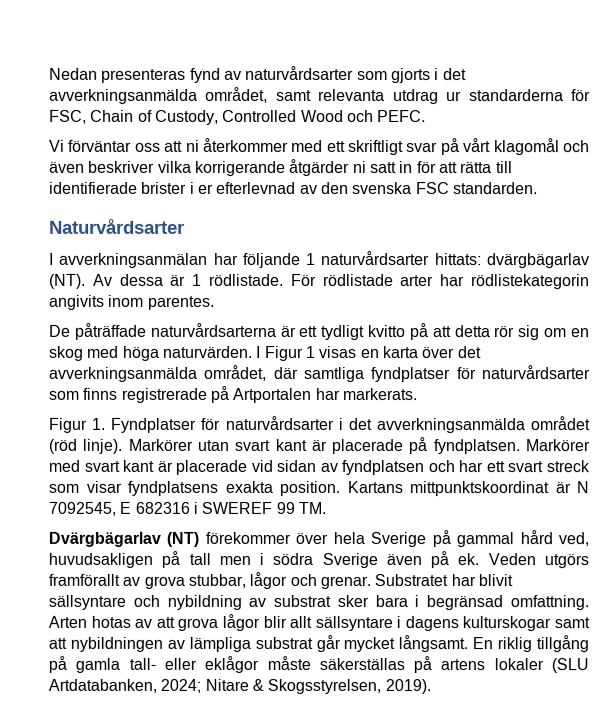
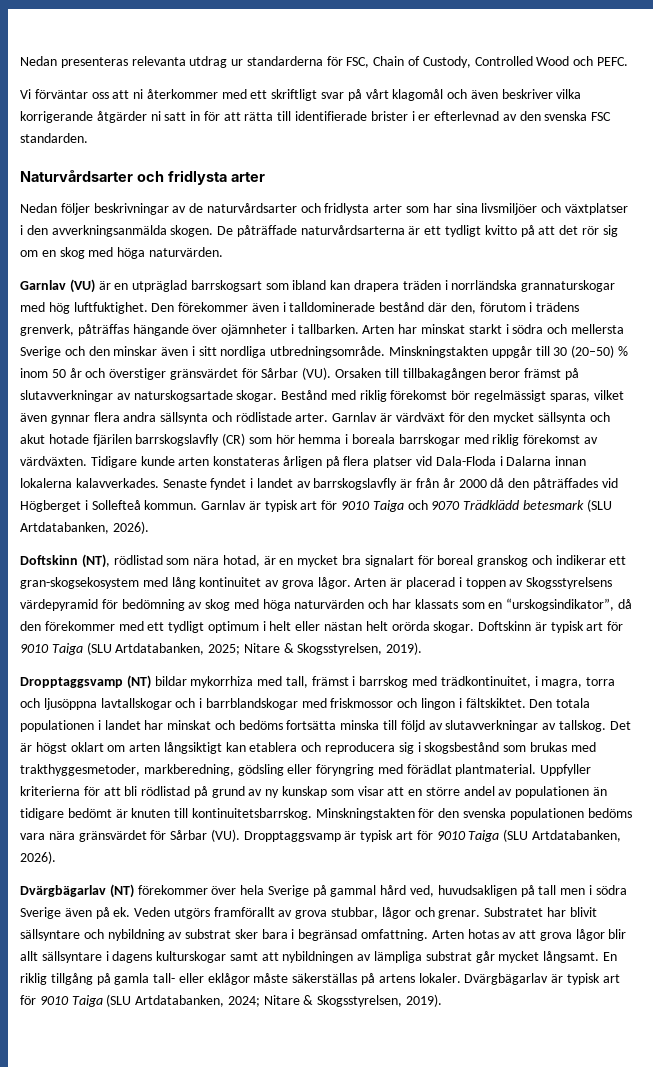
[189,65,467,84] [49,86,312,104] fynd av naturvårdsarter som gjorts i det avverkningsanmälda området, samt -> (128, 62) none
[49,251,590,269] [49,273,591,290] [49,294,215,310] // I avverkningsanmälan har följande 1 naturvårdsarter hittats: dvärgbägarlav (NT). Av dessa är 1 rödlistade. För rödlistade arter har rödlistekategorin angivits inom parentes. // -> [136,170,265,185] [20,203,628,215] [20,225,214,237] och fridlysta arter // Nedan följer beskrivningar av de naturvårdsarter och fridlysta arter som har sina livsmiljöer och växtplatser i den avverkningsanmälda skogen.
[454,325,491,338] detta -> [559,225,579,235] det
[256,345,482,361] [48,364,590,383] [48,385,417,404] [48,415,590,434] [48,437,591,455] [48,459,591,476] [48,480,589,497] [48,501,326,516] I Figur 1 visas en karta över det avverkningsanmälda området, där samtliga fyndplatser för naturvårdsarter som finns registrerade på Artportalen har markerats. // Figur 1. Fyndplatser för naturvårdsarter i det avverkningsanmälda området (röd linje). Markörer utan svart kant är placerade på fyndplatsen. Markörer med svart kant är placerade vid sidan av fyndplatsen och har ett svart streck som visar fyndplatsens exakta position. Kartans mittpunktskoordinat är N 7092545, E 682316 i SWEREF 99 TM. -> [20,279,616,293] [20,302,580,314] [20,324,624,336] [20,345,628,358] [20,367,579,380] [20,390,624,402] [20,412,610,424] [20,433,598,446] [20,456,587,468] [20,478,618,490] [20,499,612,512] [20,521,149,534] [20,554,627,568] [20,577,613,589] [20,598,632,611] [20,621,624,633] [20,642,423,655] [20,675,616,689] [20,698,591,710] [20,720,631,732] [20,742,596,754] [20,764,592,776] [20,786,608,798] [20,808,632,820] [20,829,621,842] [20,851,56,864] // Garnlav (VU) är en utpräglad barrskogsart som ibland kan drapera träden i norrländska grannaturskogar med hög luftfuktighet. Den förekommer även i talldominerade bestånd där den, förutom i trädens grenverk, påträffas hängande över ojämnheter i tallbarken. Arten har minskat starkt i södra och mellersta Sverige och den minskar även i sitt nordliga utbredningsområde. Minskningstakten uppgår till 30 (20–50) % inom 50 år och överstiger gränsvärdet för Sårbar (VU). Orsaken till tillbakagången beror främst på slutavverkningar av naturskogsartade skogar. Bestånd med riklig förekomst bör regelmässigt sparas, vilket även gynnar flera andra sällsynta och rödlistade arter. Garnlav är värdväxt för den mycket sällsynta och akut hotade fjärilen barrskogslavfly (CR) som hör hemma i boreala barrskogar med riklig förekomst av värdväxten. Tidigare kunde arten konstateras årligen på flera platser vid Dala-Floda i Dalarna innan lokalerna kalavverkades. Senaste fyndet i landet av barrskogslavfly är från år 2000 då den påträffades vid Högberget i Sollefteå kommun. Garnlav är typisk art för 9010 Taiga och 9070 Trädklädd betesmark (SLU Artdatabanken, 2026). // Doftskinn (NT), rödlistad som nära hotad, är en mycket bra signalart för boreal granskog och indikerar ett gran-skogsekosystem med lång kontinuitet av grova lågor. Arten är placerad i toppen av Skogsstyrelsens värdepyramid för bedömning av skog med höga naturvärden och har klassats som en “urskogsindikator”, då den förekommer med ett tydligt optimum i helt eller nästan helt orörda skogar. Doftskinn är typisk art för 9010 Taiga (SLU Artdatabanken, 2025; Nitare & Skogsstyrelsen, 2019). // Dropptaggsvamp (NT) bildar mykorrhiza med tall, främst i barrskog med trädkontinuitet, i magra, torra och ljusöppna lavtallskogar och i barrblandskogar med friskmossor och lingon i fältskiktet. Den totala populationen i landet har minskat och bedöms fortsätta minska till följd av slutavverkningar av tallskog. Det är högst oklart om arten långsiktigt kan etablera och reproducera sig i skogsbestånd som brukas med trakthyggesmetoder, markberedning, gödsling eller föryngring med förädlat plantmaterial. Uppfyller kriterierna för att bli rödlistad på grund av ny kunskap som visar att en större andel av populationen än tidigare bedömt är knuten till kontinuitetsbarrskog. Minskningstakten för den svenska populationen bedöms vara nära gränsvärdet för Sårbar (VU). Dropptaggsvamp är typisk art för 9010 Taiga (SLU Artdatabanken, 2026).
[493,658,544,671] lokaler -> [418,973,620,985] [20,995,103,1007] lokaler. Dvärgbägarlav är typisk art för 9010 Taiga

